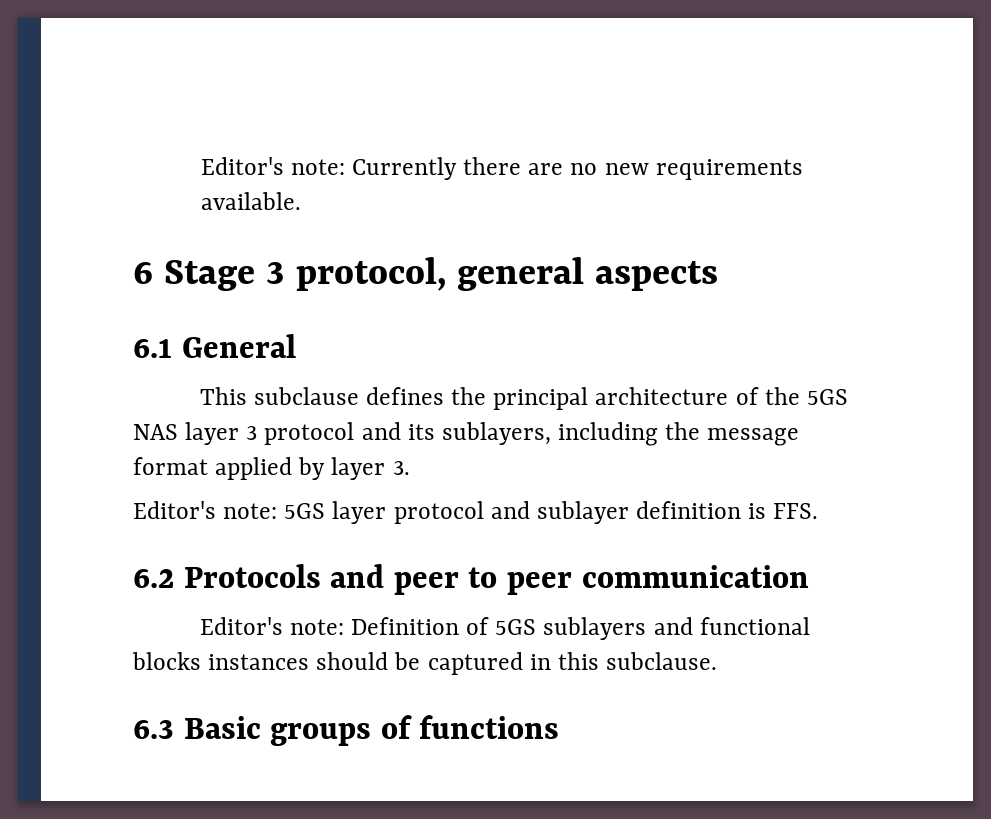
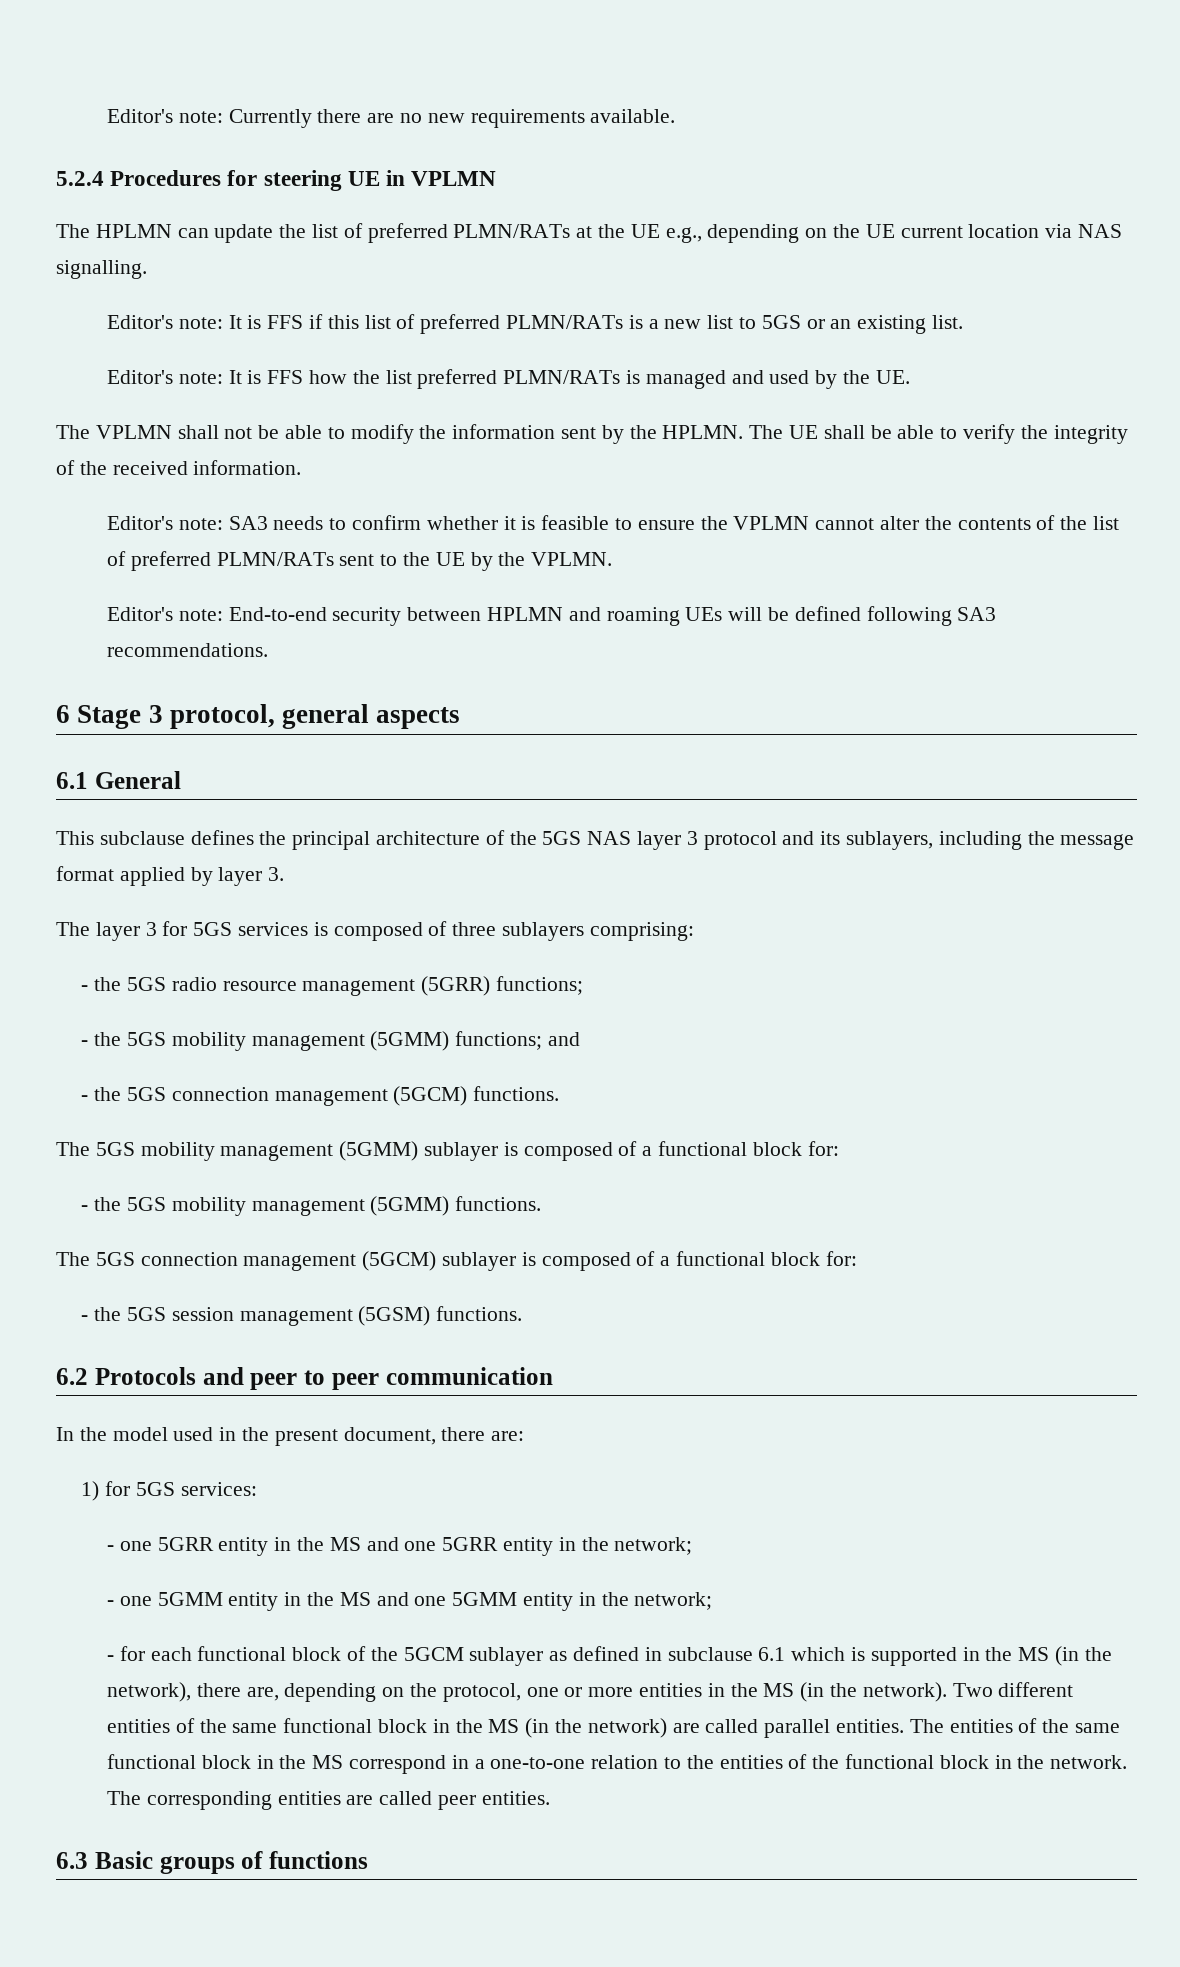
(301, 201) none -> [56,170,497,191] [56,223,1123,243] [56,260,147,279] [106,314,963,334] [106,369,910,389] [56,424,1128,444] [56,460,302,475] [106,515,1119,530] [106,551,613,571] [106,606,997,626] [106,643,268,657] // 5.2.4 Procedures for steering UE in VPLMN // The HPLMN can update the list of preferred PLMN/RATs at the UE e.g., depending on the UE current location via NAS signalling. // Editor's note: It is FFS if this list of preferred PLMN/RATs is a new list to 5GS or an existing list. // Editor's note: It is FFS how the list preferred PLMN/RATs is managed and used by the UE. // The VPLMN shall not be able to modify the information sent by the HPLMN. The UE shall be able to verify the integrity of the received information. // Editor's note: SA3 needs to confirm whether it is feasible to ensure the VPLMN cannot alter the contents of the list of preferred PLMN/RATs sent to the UE by the VPLMN. // Editor's note: End-to-end security between HPLMN and roaming UEs will be defined following SA3 recommendations.
[133,501,819,524] Editor's note: 5GS layer protocol and sublayer definition is FFS. -> [56,921,694,941] [81,976,584,996] [81,1031,581,1051] [81,1086,560,1106] [56,1141,839,1161] [81,1196,542,1216] [56,1251,857,1271] [81,1306,523,1326] The layer 3 for 5GS services is composed of three sublayers comprising: // - the 5GS radio resource management (5GRR) functions; // - the 5GS mobility management (5GMM) functions; and // - the 5GS connection management (5GCM) functions. // The 5GS mobility management (5GMM) sublayer is composed of a functional block for: // - the 5GS mobility management (5GMM) functions. // The 5GS connection management (5GCM) sublayer is composed of a functional block for: // - the 5GS session management (5GSM) functions.
[199,617,810,640] [132,652,718,675] Editor's note: Definition of 5GS sublayers and functional blocks instances should be captured in this subclause. -> [56,1427,525,1446] [81,1481,257,1501] [106,1537,693,1556] [106,1592,713,1611] [106,1646,1112,1666] [106,1682,1074,1702] [106,1718,1120,1738] [106,1754,1128,1774] [106,1791,550,1810] In the model used in the present document, there are: // 1) for 5GS services: // - one 5GRR entity in the MS and one 5GRR entity in the network; // - one 5GMM entity in the MS and one 5GMM entity in the network; // - for each functional block of the 5GCM sublayer as defined in subclause 6.1 which is supported in the MS (in the network), there are, depending on the protocol, one or more entities in the MS (in the network). Two different entities of the same functional block in the MS (in the network) are called parallel entities. The entities of the same functional block in the MS correspond in a one-to-one relation to the entities of the functional block in the network. The corresponding entities are called peer entities.

